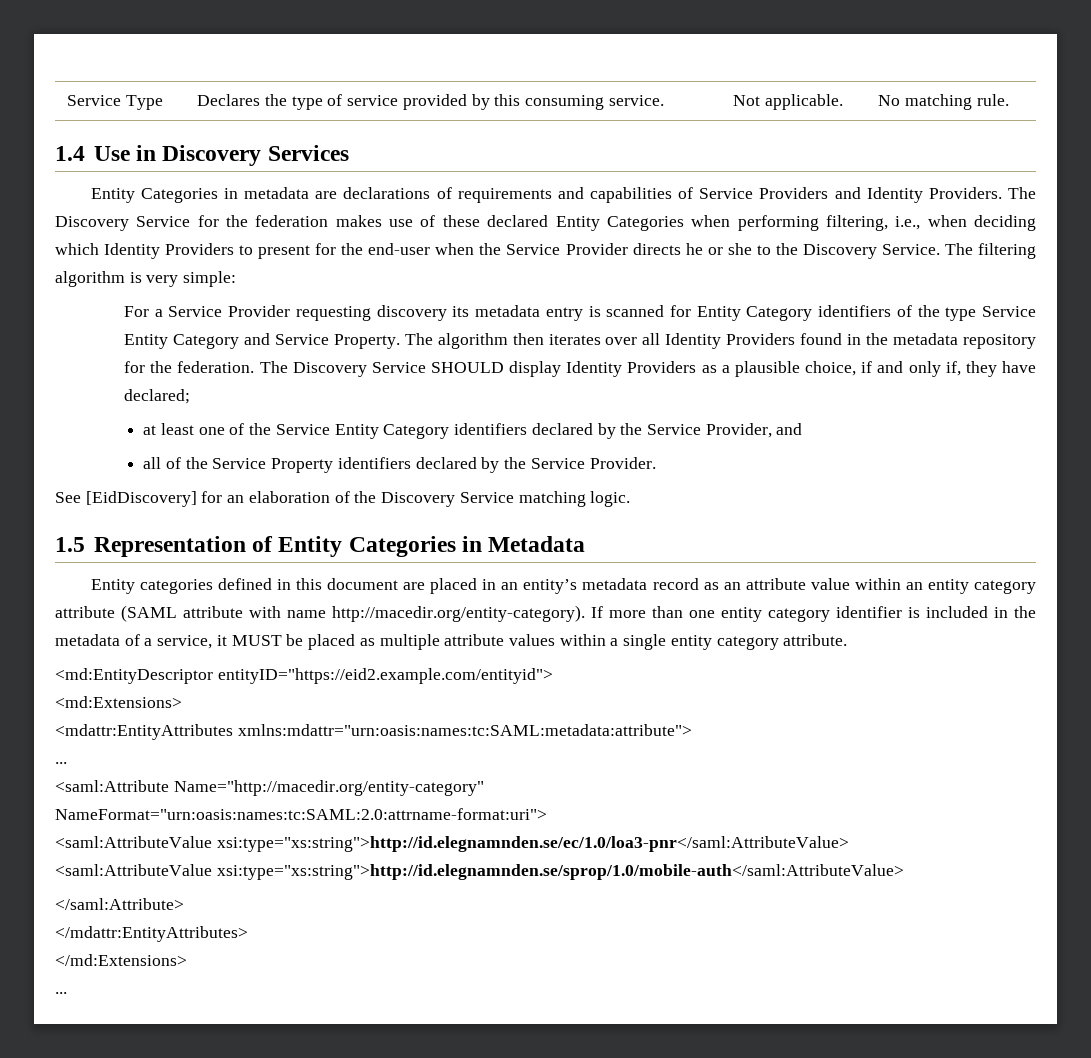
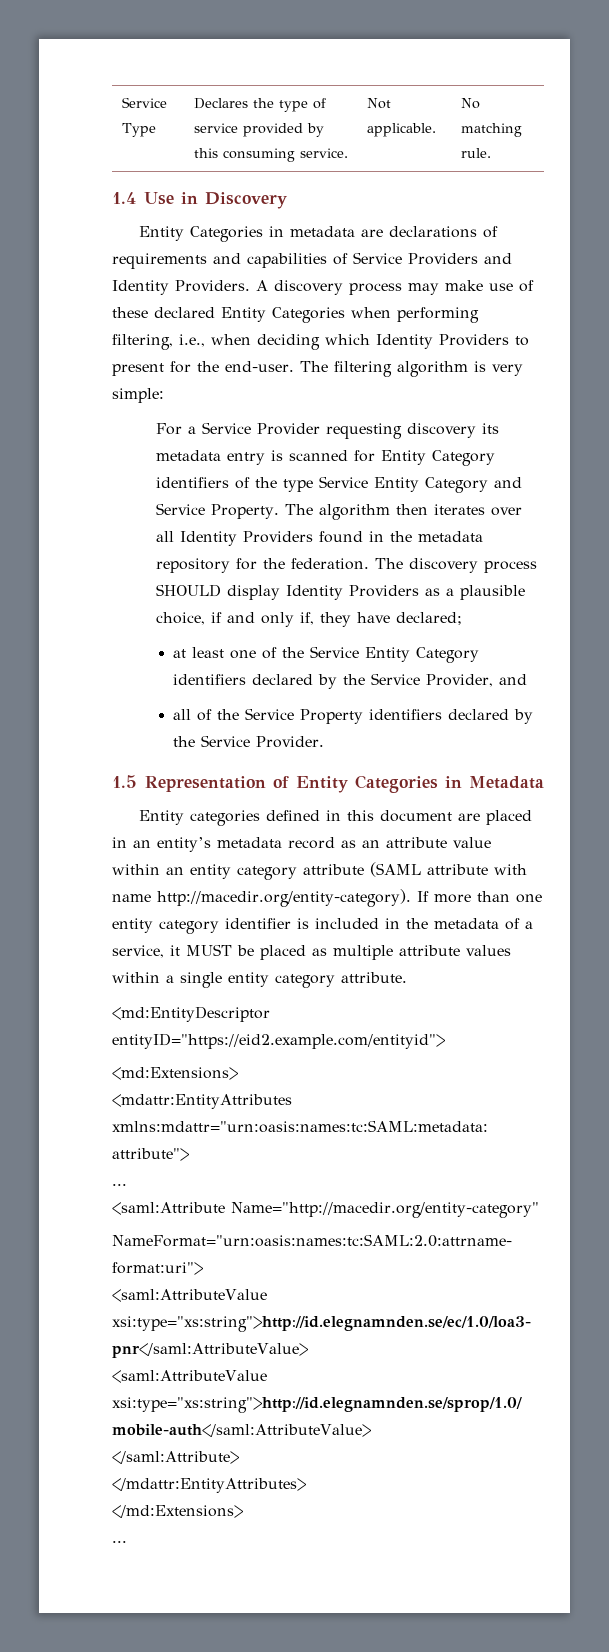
[267,145,349,161] Services -> (287, 200) none
[1008,187,1036,199] [55,215,382,231] The Discovery Service for the federation makes -> [256,280,483,295] A discovery process may make
[368,243,940,259] end-user when the Service Provider directs he or she to the Discovery Service. -> [225,361,294,372] end-user.
[292,362,426,377] Discovery Service -> [408,558,537,573] discovery process
[55,491,631,507] // See [EidDiscovery] for an elaboration of the Discovery Service matching logic. -> (325, 742) none

